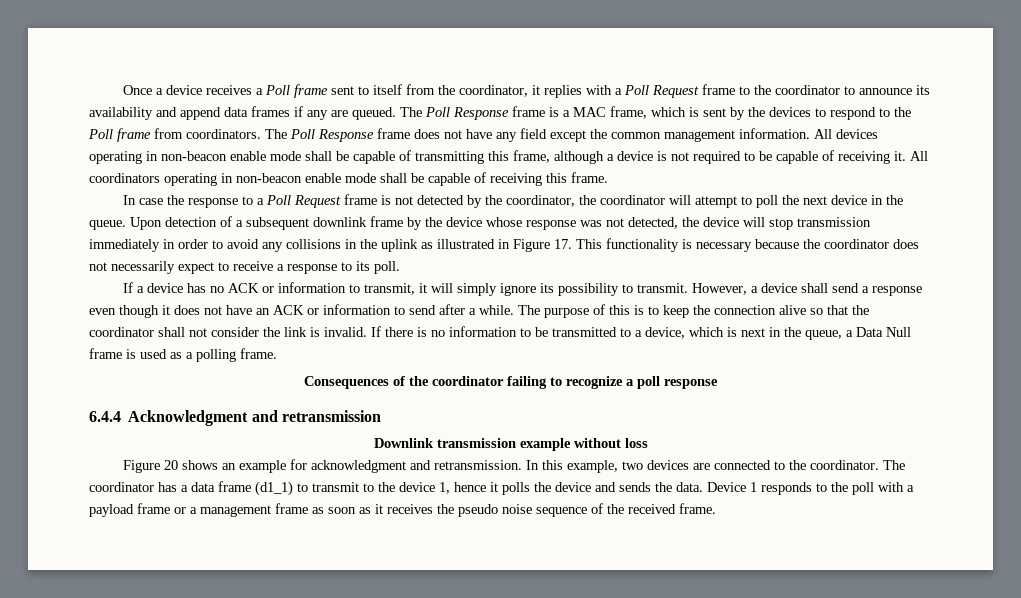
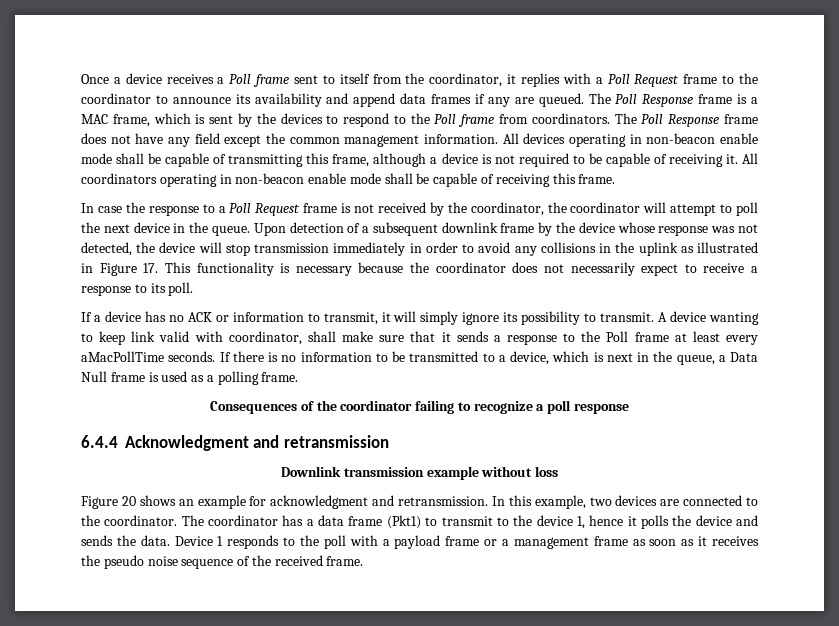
[417,195,465,205] detected -> [377,202,426,213] received
[692,283,923,296] [89,304,869,318] [89,327,367,337] However, a device shall send a response even though it does not have an ACK or information to send after a while. The purpose of this is to keep the connection alive so that the coordinator shall not consider the link is invalid. -> [658,311,759,325] [81,331,758,345] [81,351,216,362] A device wanting to keep link valid with coordinator, shall make sure that it sends a response to the Poll frame at least every aMacPollTime seconds.
[255,481,293,496] (d1_1) -> [386,515,421,529] (Pkt1)

